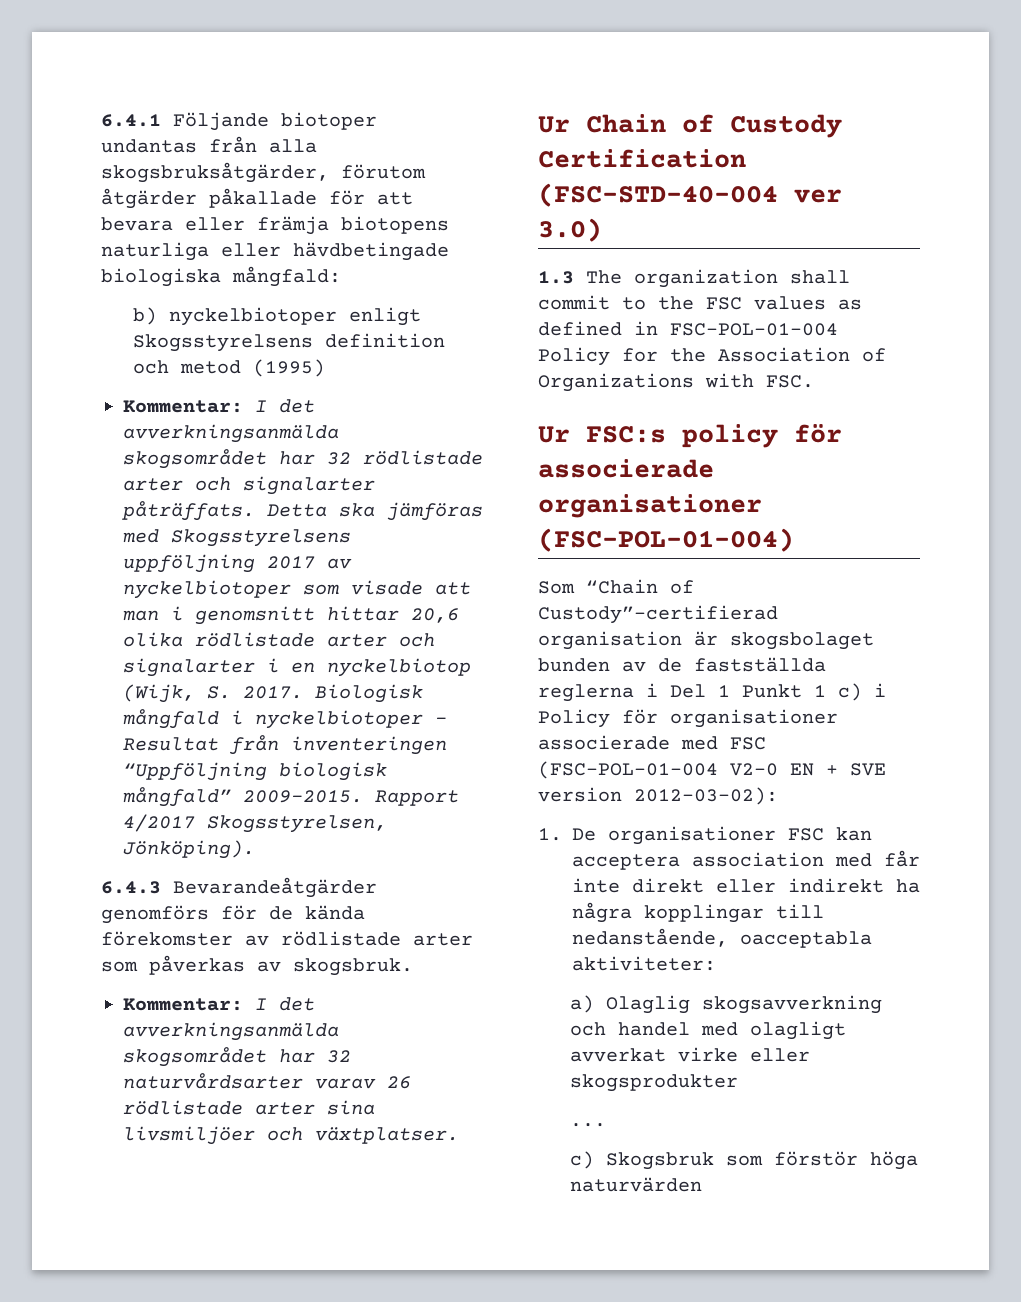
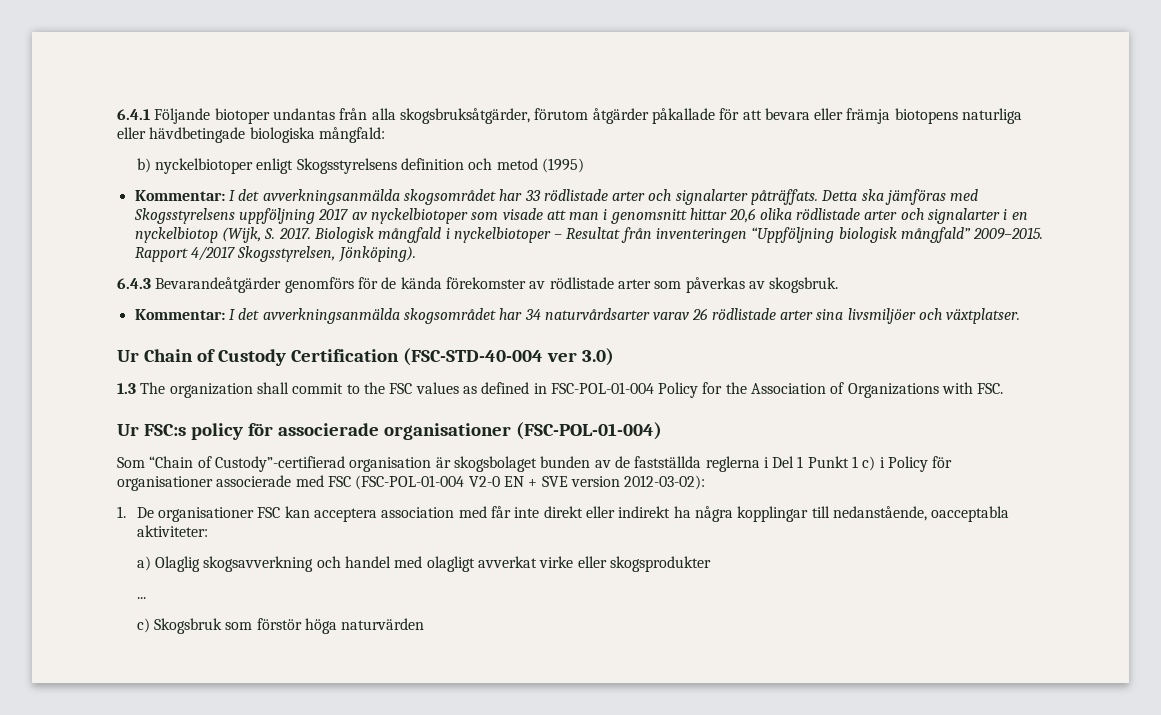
[327,452,351,465] 32 -> [524,190,541,201] 33
[327,1050,351,1063] 32 -> [524,309,541,320] 34

